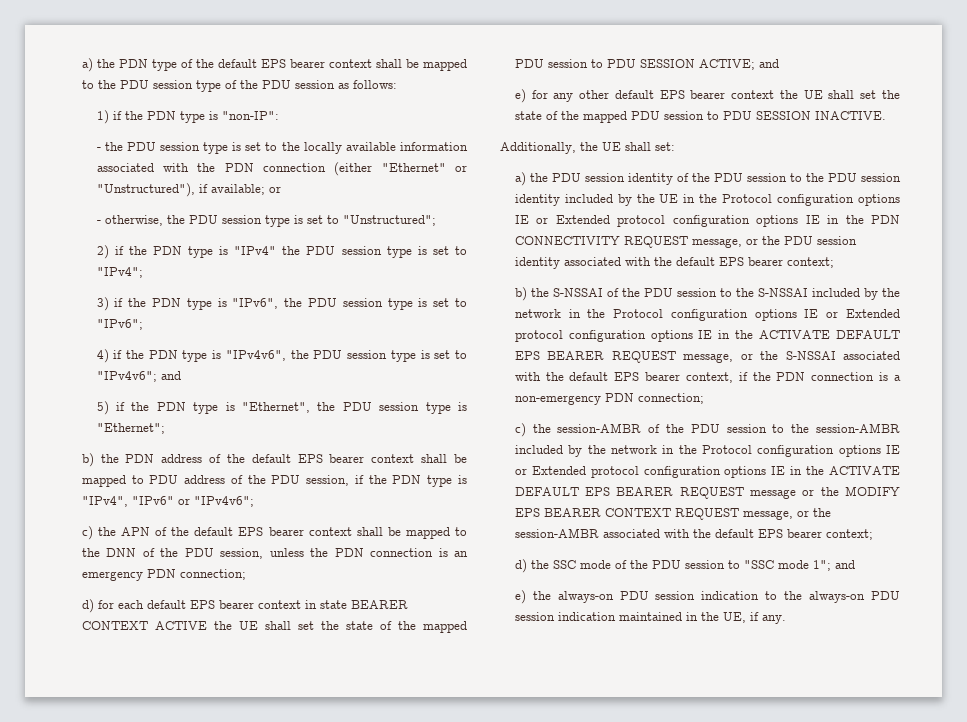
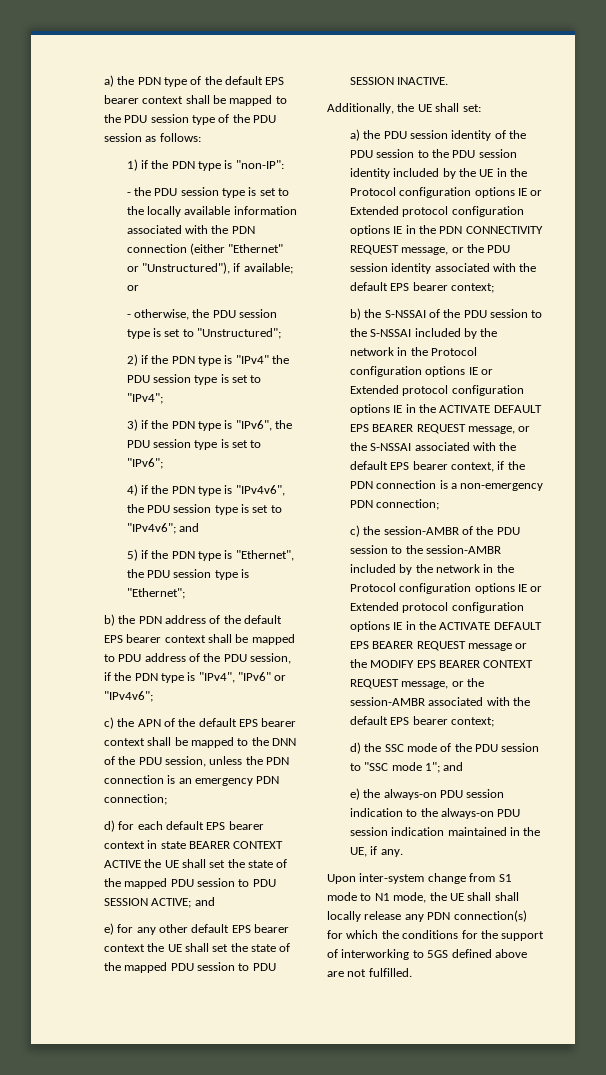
(786, 619) none -> [327,873,512,884] [327,892,519,903] [327,910,527,922] [327,930,545,941] [327,949,527,960] [327,968,412,977] // Upon inter-system change from S1 mode to N1 mode, the UE shall shall locally release any PDN connection(s) for which the conditions for the support of interworking to 5GS defined above are not fulfilled.

